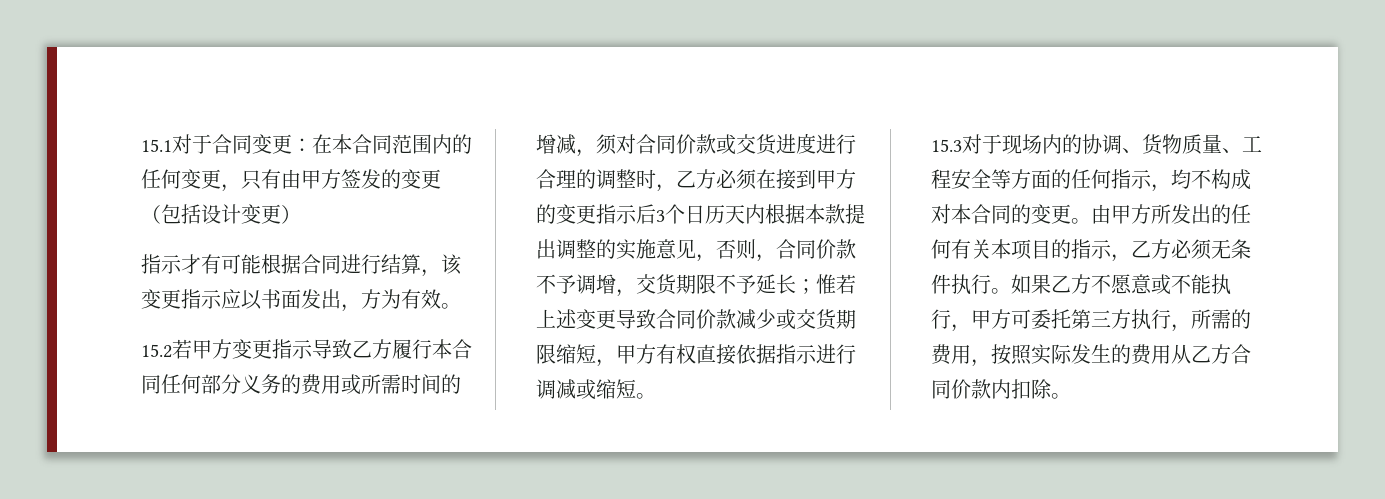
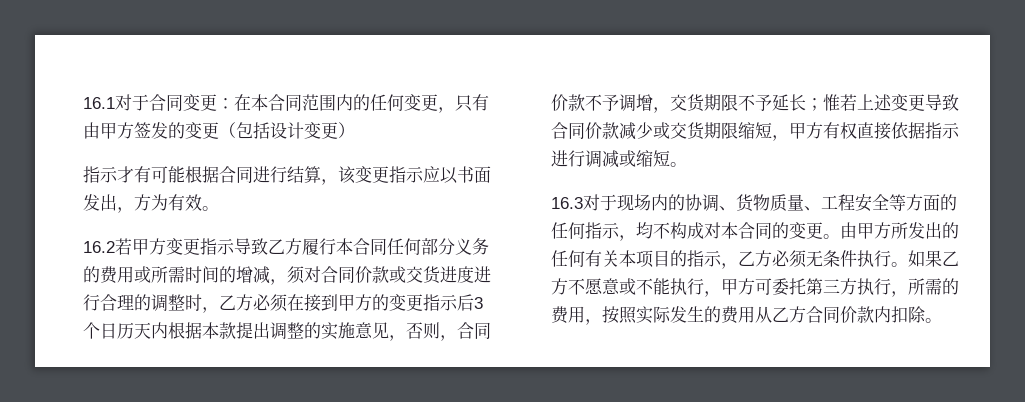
[140,139,172,152] 15.1 -> [82,97,115,109] 16.1
[140,344,172,358] 15.2 -> [82,241,115,253] 16.2
[930,139,962,152] 15.3 -> [550,197,583,209] 16.3

